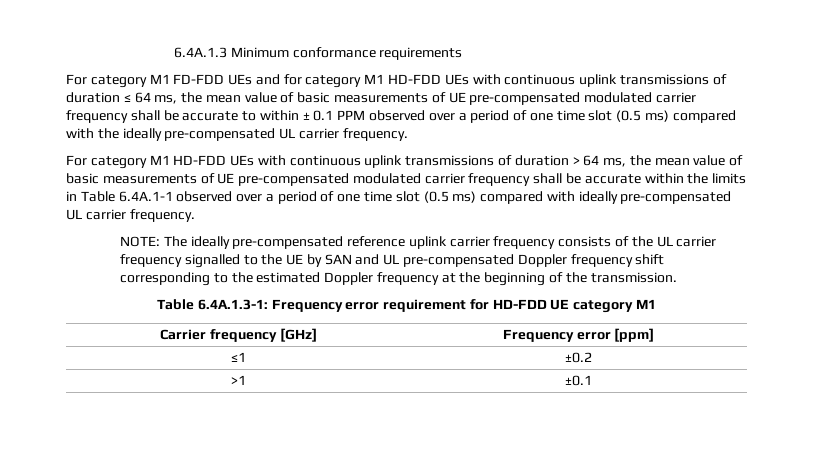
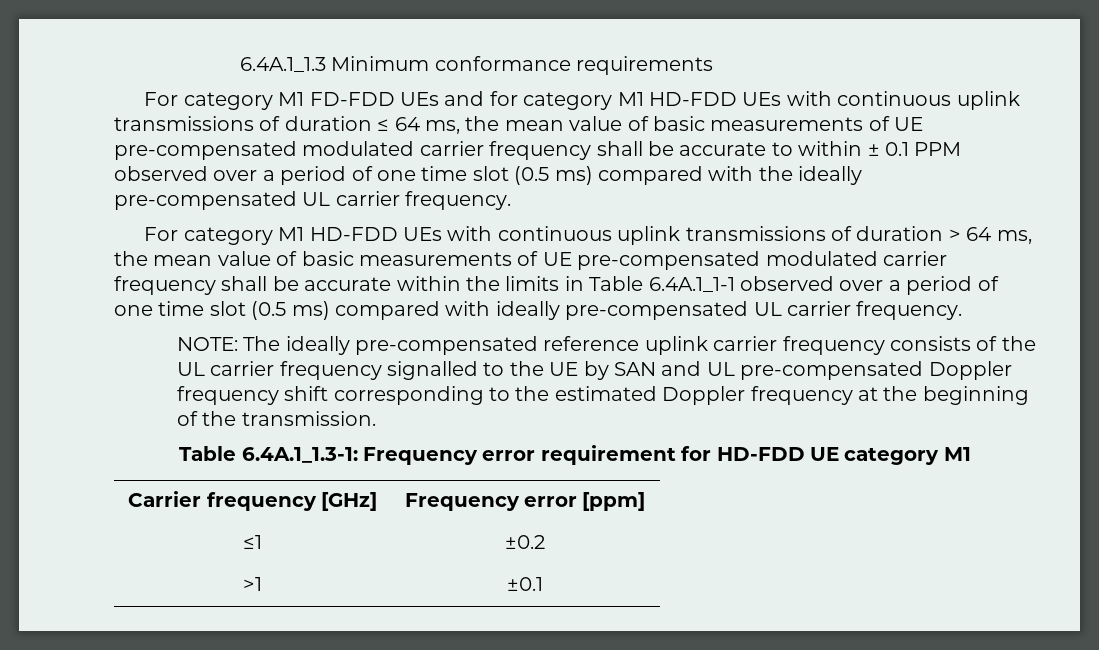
[173,47,227,58] 6.4A.1.3 -> [239,57,326,72] 6.4A.1_1.3
[118,191,173,202] 6.4A.1-1 -> [648,277,735,292] 6.4A.1_1-1
[197,299,268,310] 6.4A.1.3-1: -> [241,447,358,463] 6.4A.1_1.3-1:

